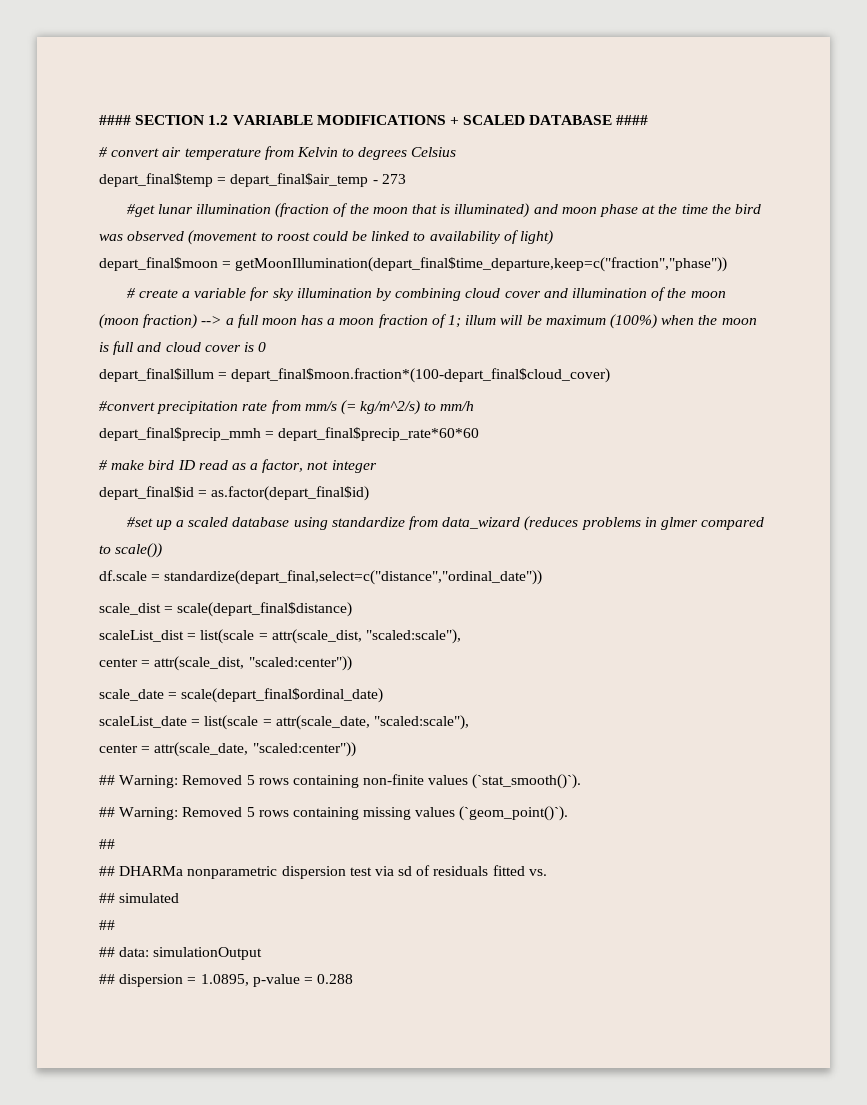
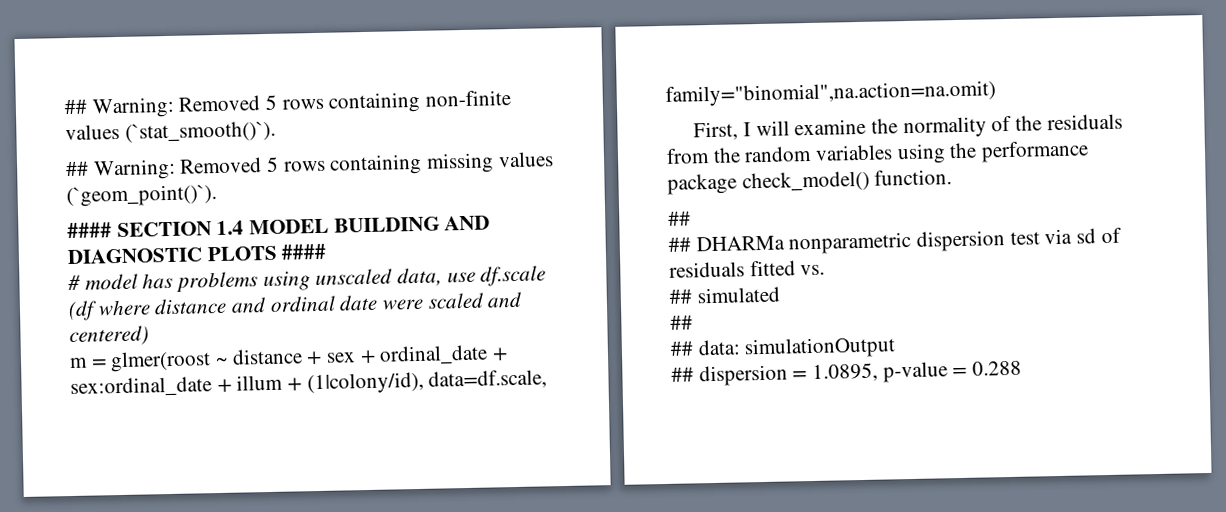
[99,115,649,125] [99,146,457,160] [99,173,406,187] [126,203,761,218] [99,230,554,245] [99,257,728,272] [126,287,726,301] [99,314,757,329] [99,341,267,355] [99,368,611,383] [99,400,475,415] [99,427,480,441] [99,459,377,473] [99,486,370,501] [126,516,765,531] [99,543,163,558] [99,570,543,585] [99,602,353,617] [99,629,461,644] [99,656,352,671] [99,688,384,703] [99,715,469,730] [99,742,356,757] #### SECTION 1.2 VARIABLE MODIFICATIONS + SCALED DATABASE #### // # convert air temperature from Kelvin to degrees Celsius // depart_final$temp = depart_final$air_temp - 273 // #get lunar illumination (fraction of the moon that is illuminated) and moon phase at the time the bird was observed (movement to roost could be linked to availability of light) // depart_final$moon = getMoonIllumination(depart_final$time_departure,keep=c("fraction","phase")) // # create a variable for sky illumination by combining cloud cover and illumination of the moon (moon fraction) --> a full moon has a moon fraction of 1; illum will be maximum (100%) when the moon is full and cloud cover is 0 // depart_final$illum = depart_final$moon.fraction*(100-depart_final$cloud_cover) // #convert precipitation rate from mm/s (= kg/m^2/s) to mm/h // depart_final$precip_mmh = depart_final$precip_rate*60*60 // # make bird ID read as a factor, not integer // depart_final$id = as.factor(depart_final$id) // #set up a scaled database using standardize from data_wizard (reduces problems in glmer compared to scale()) // df.scale = standardize(depart_final,select=c("distance","ordinal_date")) // scale_dist = scale(depart_final$distance) // scaleList_dist = list(scale = attr(scale_dist, "scaled:scale"), // center = attr(scale_dist, "scaled:center")) // scale_date = scale(depart_final$ordinal_date) // scaleList_date = list(scale = attr(scale_date, "scaled:scale"), // center = attr(scale_date, "scaled:center")) // -> (64, 107) none
(569, 813) none -> [67,215,491,239] [67,243,327,265] [68,265,547,293] [68,291,524,322] [69,325,149,347] [69,344,509,373] [70,369,548,398] [665,80,996,107] [693,113,1123,141] [666,140,1090,165] [667,169,953,195] // #### SECTION 1.4 MODEL BUILDING AND DIAGNOSTIC PLOTS #### // # model has problems using unscaled data, use df.scale (df where distance and ordinal date were scaled and centered) // m = glmer(roost ~ distance + sex + ordinal_date + sex:ordinal_date + illum + (1|colony/id), data=df.scale, family="binomial",na.action=na.omit) // First, I will examine the normality of the residuals from the random variables using the performance package check_model() function.

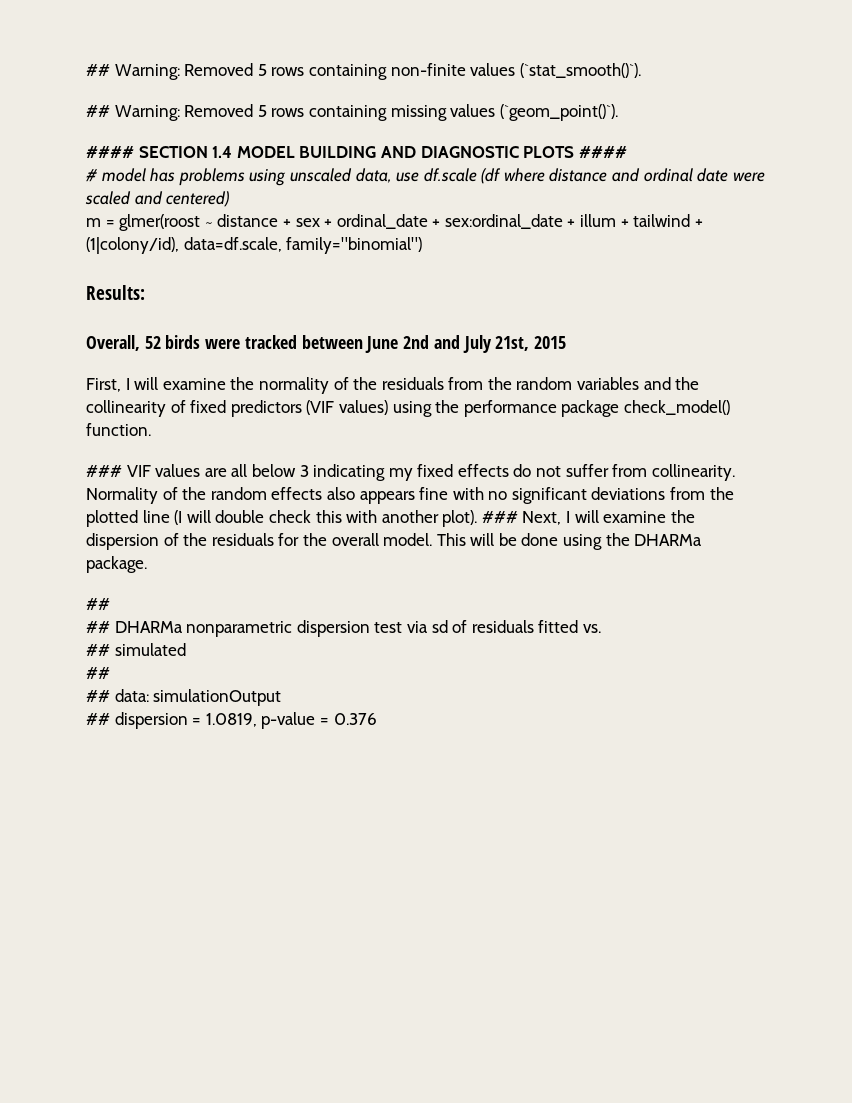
[306,369,548,395] [665,80,996,107] (1|colony/id), data=df.scale, family="binomial",na.action=na.omit) -> [633,214,703,227] [86,237,423,254] [86,285,145,300] [86,335,566,353] tailwind + (1|colony/id), data=df.scale, family="binomial") // Results: // Overall, 52 birds were tracked between June 2nd and July 21st, 2015
(894, 152) none -> [643,377,700,390] [86,400,388,417] and the collinearity of fixed predictors (VIF values)
(953, 177) none -> [86,464,735,481] [86,487,734,504] [86,510,695,527] [86,533,703,550] [86,556,147,573] // ### VIF values are all below 3 indicating my fixed effects do not suffer from collinearity. Normality of the random effects also appears fine with no significant deviations from the plotted line (I will double check this with another plot). ### Next, I will examine the dispersion of the residuals for the overall model. This will be done using the DHARMa package.
[812,362,879,382] 1.0895, -> [205,713,257,727] 1.0819,
[972,360,1023,376] 0.288 -> [333,713,377,725] 0.376

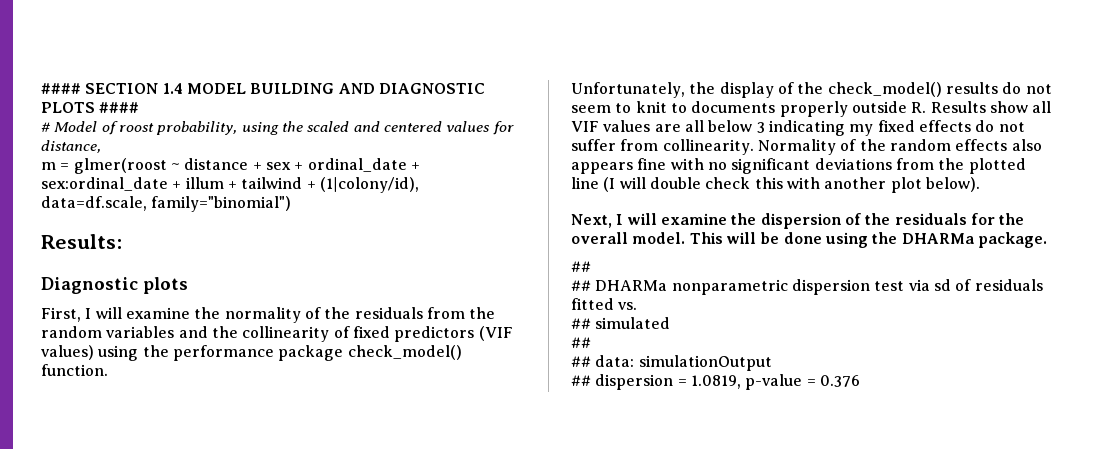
[86,63,641,80] [86,104,618,121] ## Warning: Removed 5 rows containing non-finite values (`stat_smooth()`). // ## Warning: Removed 5 rows containing missing values (`geom_point()`). // -> (41, 88) none
[101,168,765,186] [85,191,230,207] model has problems using unscaled data, use df.scale (df where distance and ordinal date were scaled and centered) -> [54,121,514,135] [41,140,101,153] Model of roost probability, using the scaled and centered values for distance,
[86,335,566,353] Overall, 52 birds were tracked between June 2nd and July 21st, 2015 -> [41,277,188,294] Diagnostic plots
[86,465,122,477] ### -> [571,82,1052,98] [571,101,1052,117] Unfortunately, the display of the check_model() results do not seem to knit to documents properly outside R. Results show all
[442,510,518,527] plot). ### -> [890,177,980,193] plot below). //

